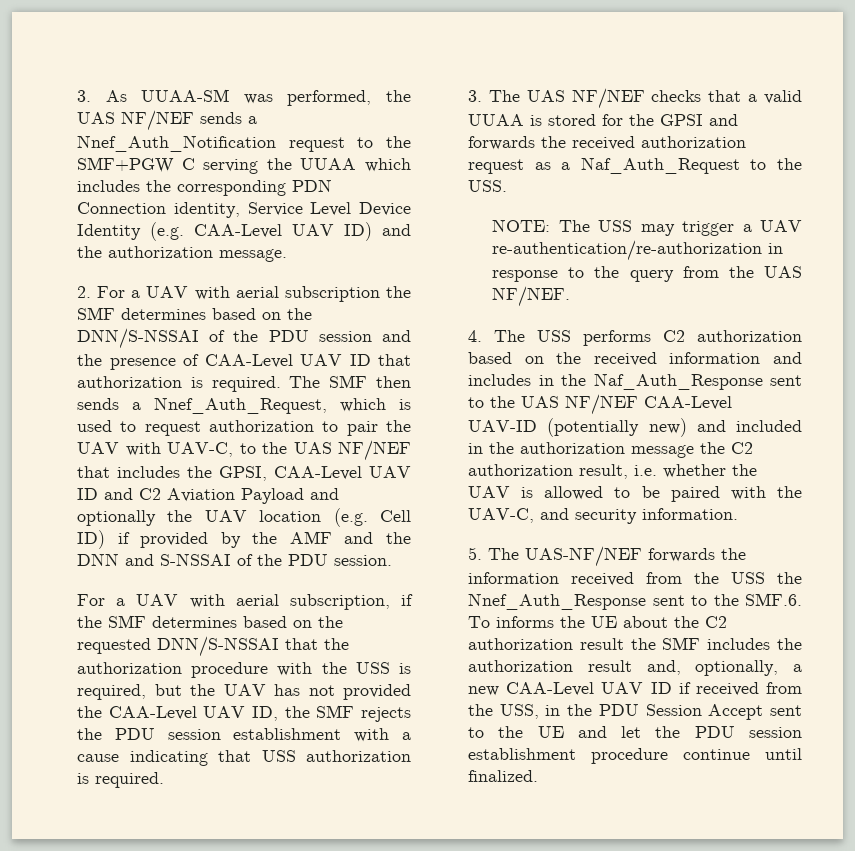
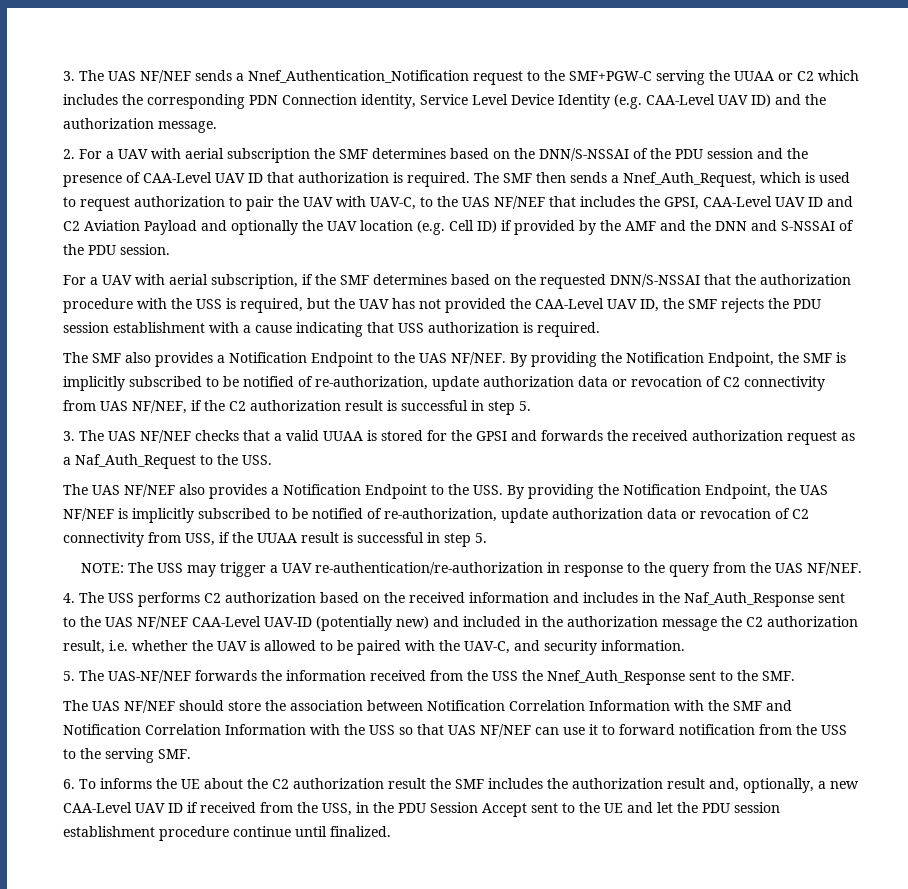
[77,89,411,106] 3. As UUAA-SM was performed, the -> [63,70,105,81] 3. The
[77,135,277,152] Nnef_Auth_Notification -> [248,70,470,83] Nnef_Authentication_Notification
[77,157,195,173] SMF+PGW C -> [569,71,653,81] SMF+PGW-C
(357, 164) none -> [778,71,815,81] or C2
(165, 780) none -> [63,352,847,367] [63,376,826,391] [63,400,532,415] // The SMF also provides a Notification Endpoint to the UAS NF/NEF. By providing the Notification Endpoint, the SMF is implicitly subscribed to be notified of re-authorization, update authorization data or revocation of C2 connectivity from UAS NF/NEF, if the C2 authorization result is successful in step 5.
(508, 186) none -> [63,484,829,499] [63,508,810,523] [63,532,488,547] // The UAS NF/NEF also provides a Notification Endpoint to the USS. By providing the Notification Endpoint, the UAS NF/NEF is implicitly subscribed to be notified of re-authorization, update authorization data or revocation of C2 connectivity from USS, if the UUAA result is successful in step 5.
[745,593,802,606] SMF.6. -> [762,671,796,681] [63,700,793,713] [63,724,848,737] [63,748,192,763] [63,779,76,789] SMF. // The UAS NF/NEF should store the association between Notification Correlation Information with the SMF and Notification Correlation Information with the USS so that UAS NF/NEF can use it to forward notification from the USS to the serving SMF. // 6.

